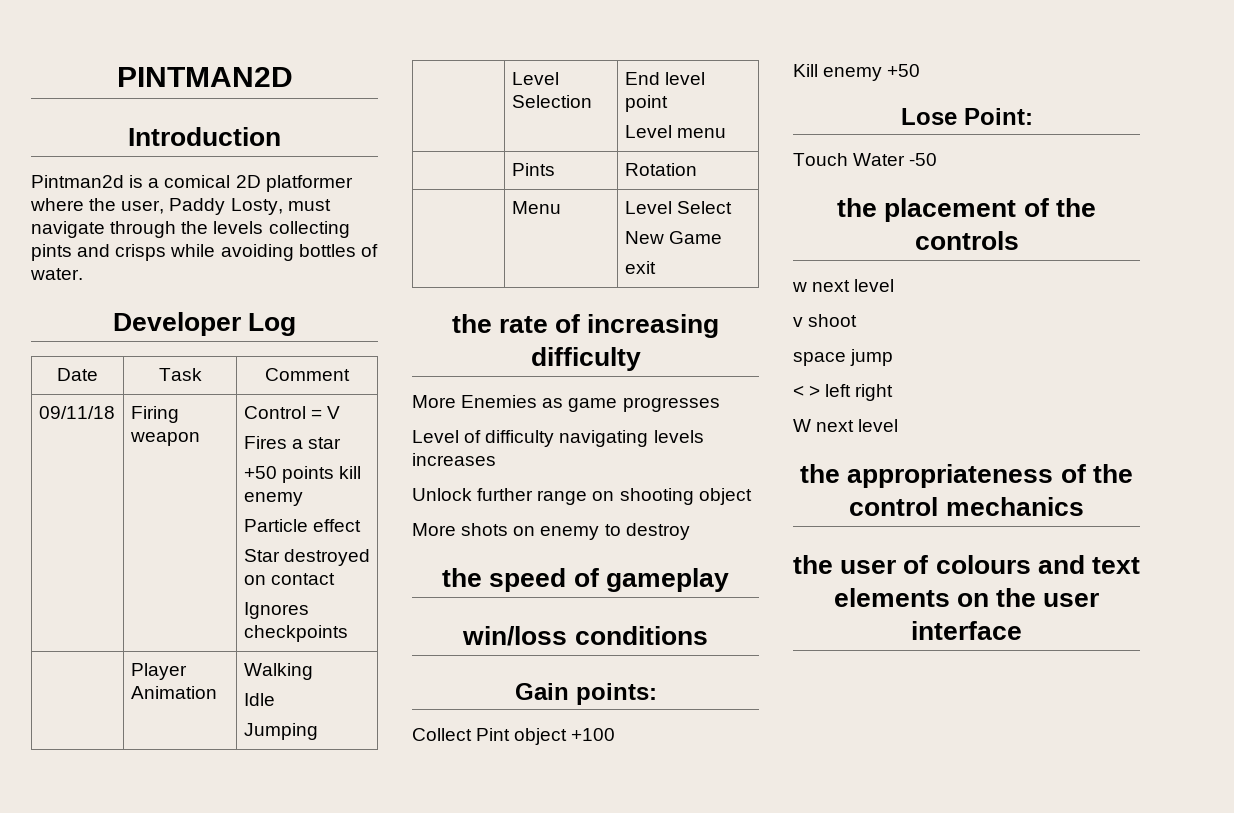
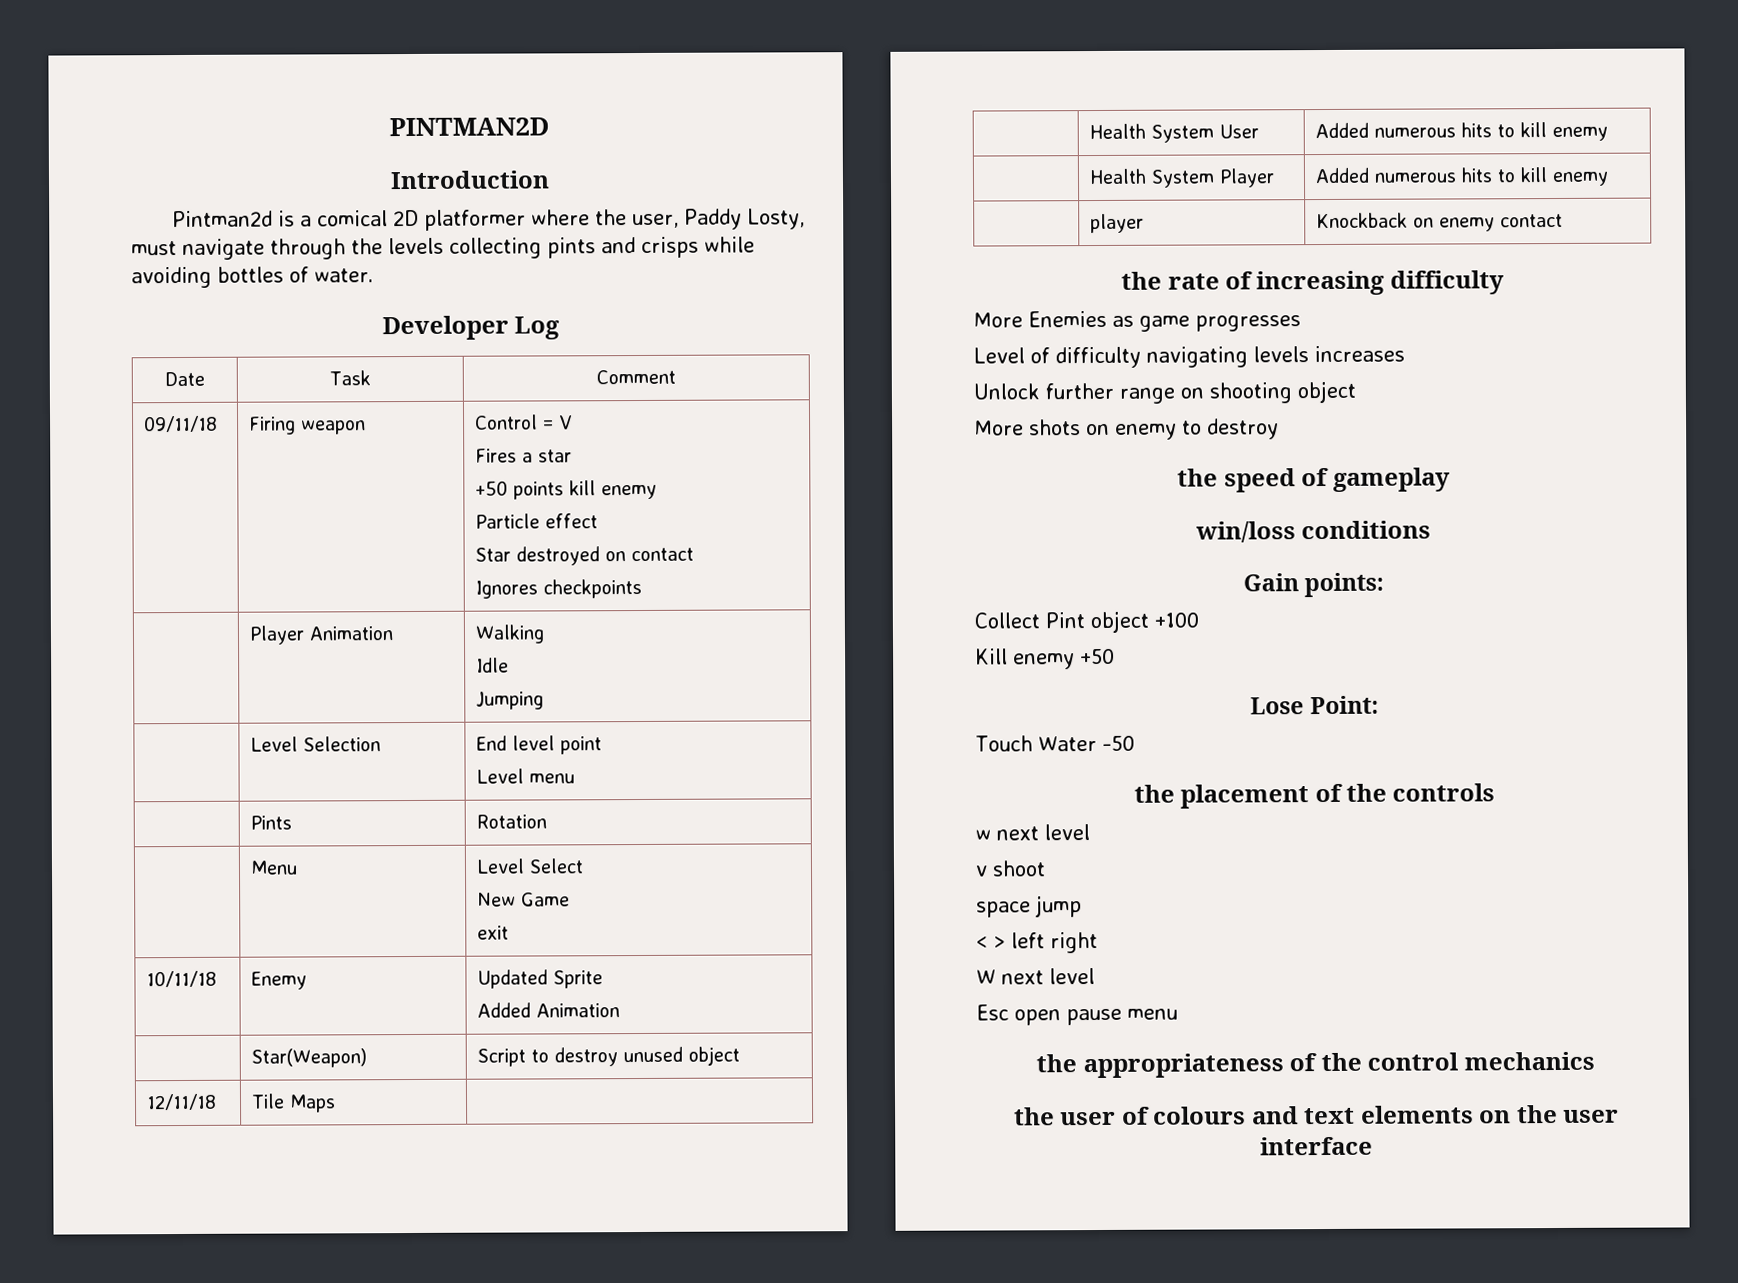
(656, 267) none -> [146,970,218,988] [251,971,308,990] [477,969,604,989] [477,1002,621,1018] [251,1048,368,1068] [477,1046,741,1067] [146,1093,218,1111] [251,1093,337,1113] [1089,123,1260,143] [1315,122,1609,142] [1089,168,1276,188] [1315,167,1610,187] [1090,213,1145,234] [1316,212,1564,232] // 10/11/18 | Enemy | Updated Sprite // Added Animation // | Star(Weapon) | Script to destroy unused object // 12/11/18 | Tile Maps | // | Health System User | Added numerous hits to kill enemy // | Health System Player | Added numerous hits to kill enemy // | player | Knockback on enemy contact
(899, 425) none -> [976,1004,1178,1026] // Esc open pause menu

